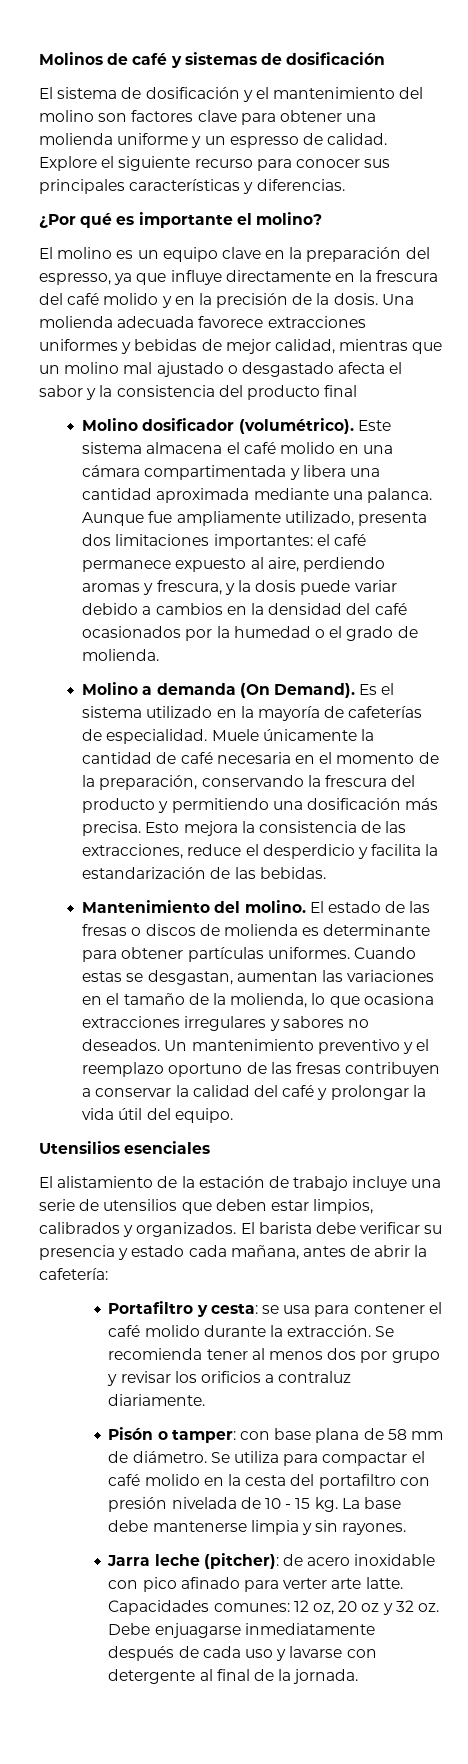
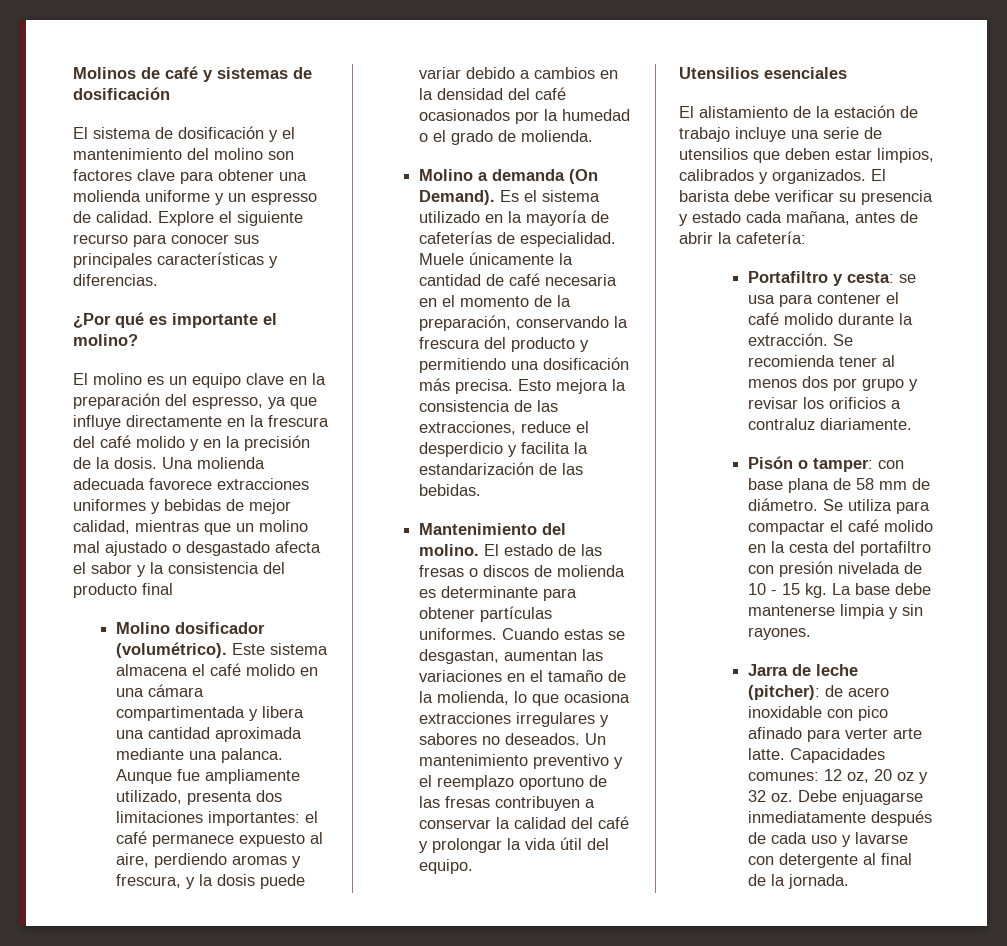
(151, 1560) none -> [791,664,811,676] de

